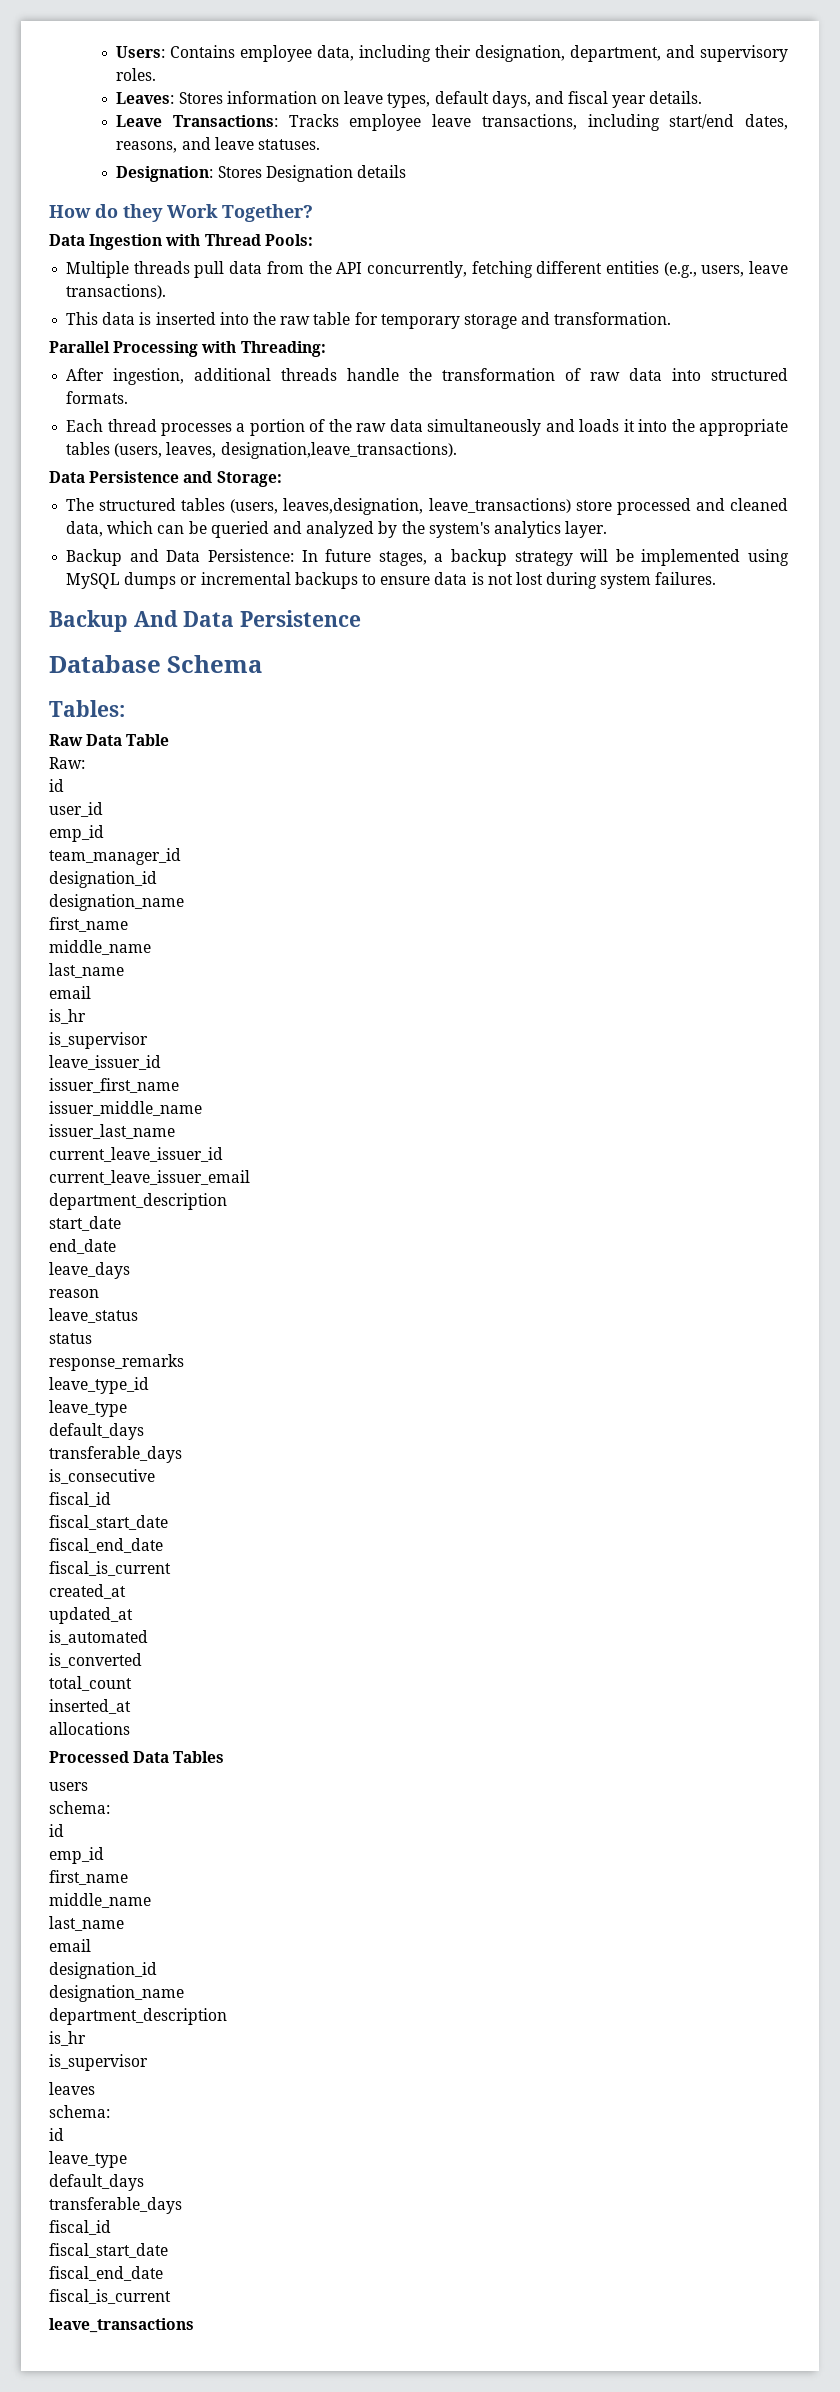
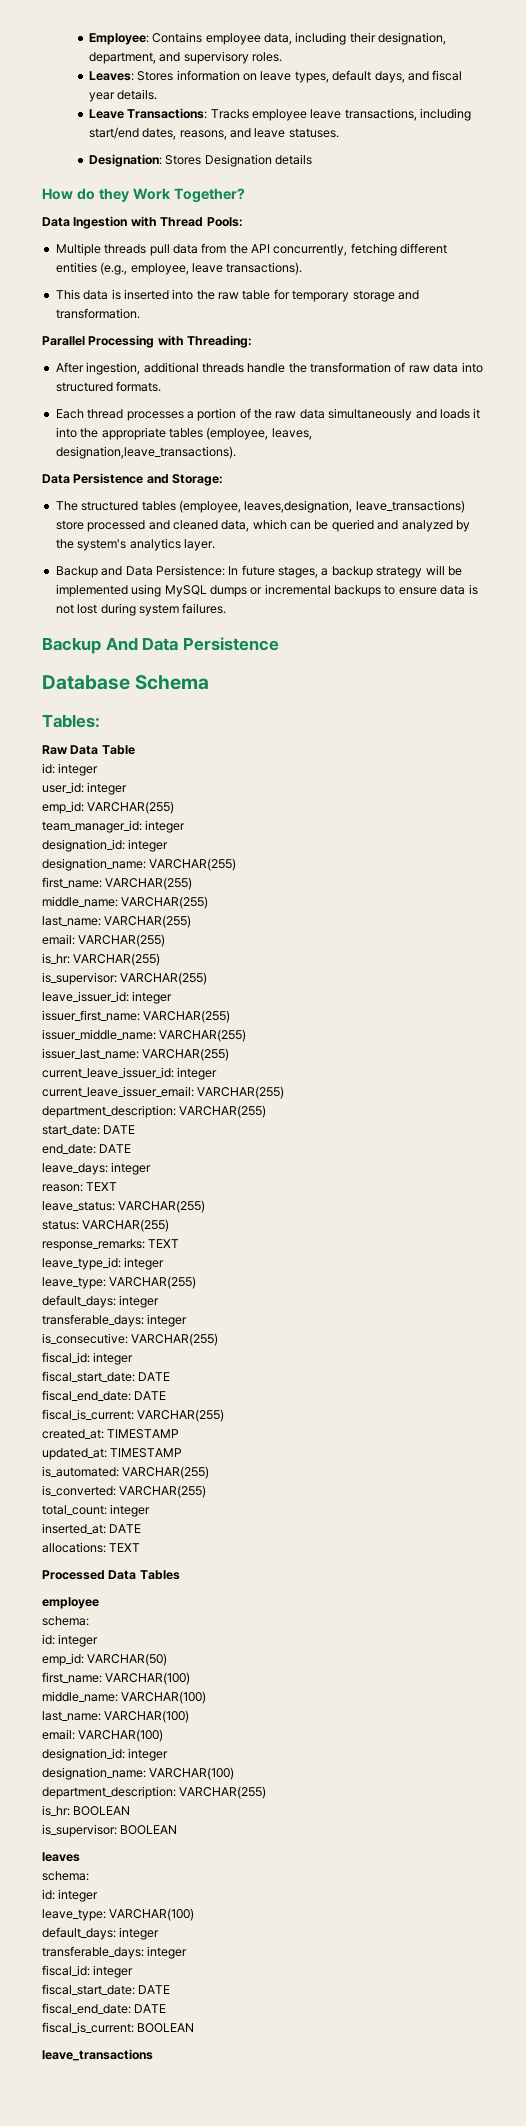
[116,46,166,58] Users: -> [88,33,149,45] Employee:
[701,265,745,277] users, -> [130,263,189,275] employee,
[114,443,163,458] (users, -> [206,427,269,440] (employee,
[230,499,279,514] (users, -> [178,500,241,513] (employee,
[49,757,85,769] [49,779,64,792] [49,802,103,817] [49,825,104,842] [49,848,181,865] [49,871,157,888] [49,894,184,911] [49,917,128,932] [49,940,151,955] [49,963,124,978] [49,986,91,999] [49,1009,86,1024] [49,1032,148,1049] [49,1055,161,1070] [49,1078,179,1093] [49,1101,202,1116] [49,1124,175,1139] [49,1147,223,1162] [49,1170,250,1185] [49,1193,227,1210] [49,1216,121,1231] [49,1239,116,1254] [49,1262,130,1279] [49,1289,99,1298] [49,1308,138,1323] [49,1333,92,1344] [49,1354,184,1371] [49,1377,149,1394] [49,1400,127,1417] [49,1423,144,1440] [49,1446,182,1463] [49,1469,155,1484] [49,1492,111,1507] [49,1515,168,1530] [49,1538,163,1553] [49,1561,171,1576] [49,1584,126,1599] [49,1607,133,1624] [49,1630,148,1645] [49,1653,142,1668] [49,1676,132,1691] [49,1699,131,1714] [49,1722,130,1735] Raw: // id // user_id // emp_id // team_manager_id // designation_id // designation_name // first_name // middle_name // last_name // email // is_hr // is_supervisor // leave_issuer_id // issuer_first_name // issuer_middle_name // issuer_last_name // current_leave_issuer_id // current_leave_issuer_email // department_description // start_date // end_date // leave_days // reason // leave_status // status // response_remarks // leave_type_id // leave_type // default_days // transferable_days // is_consecutive // fiscal_id // fiscal_start_date // fiscal_end_date // fiscal_is_current // created_at // updated_at // is_automated // is_converted // total_count // inserted_at // allocations -> [42,763,99,776] [42,782,128,795] [42,801,175,814] [42,820,186,833] [42,839,169,852] [42,858,237,871] [42,877,193,890] [42,896,209,909] [42,915,192,928] [42,934,166,947] [42,953,161,966] [42,972,208,985] [42,991,173,1004] [42,1010,231,1023] [42,1029,247,1042] [42,1048,230,1061] [42,1067,218,1080] [42,1086,285,1099] [42,1105,267,1118] [42,1125,136,1135] [42,1144,132,1154] [42,1162,152,1175] [42,1182,118,1192] [42,1200,206,1213] [42,1219,170,1232] [42,1239,180,1251] [42,1257,165,1270] [42,1276,197,1289] [42,1295,160,1308] [42,1314,188,1327] [42,1333,219,1346] [42,1352,134,1365] [42,1371,171,1382] [42,1390,167,1401] [42,1409,225,1422] [42,1429,180,1439] [42,1448,183,1460] [42,1466,210,1479] [42,1485,207,1498] [42,1504,151,1517] [42,1523,142,1534] [42,1542,141,1553] id: integer // user_id: integer // emp_id: VARCHAR(255) // team_manager_id: integer // designation_id: integer // designation_name: VARCHAR(255) // first_name: VARCHAR(255) // middle_name: VARCHAR(255) // last_name: VARCHAR(255) // email: VARCHAR(255) // is_hr: VARCHAR(255) // is_supervisor: VARCHAR(255) // leave_issuer_id: integer // issuer_first_name: VARCHAR(255) // issuer_middle_name: VARCHAR(255) // issuer_last_name: VARCHAR(255) // current_leave_issuer_id: integer // current_leave_issuer_email: VARCHAR(255) // department_description: VARCHAR(255) // start_date: DATE // end_date: DATE // leave_days: integer // reason: TEXT // leave_status: VARCHAR(255) // status: VARCHAR(255) // response_remarks: TEXT // leave_type_id: integer // leave_type: VARCHAR(255) // default_days: integer // transferable_days: integer // is_consecutive: VARCHAR(255) // fiscal_id: integer // fiscal_start_date: DATE // fiscal_end_date: DATE // fiscal_is_current: VARCHAR(255) // created_at: TIMESTAMP // updated_at: TIMESTAMP // is_automated: VARCHAR(255) // is_converted: VARCHAR(255) // total_count: integer // inserted_at: DATE // allocations: TEXT
[49,1782,88,1791] [49,1801,110,1814] [49,1824,64,1837] [49,1847,104,1864] [49,1870,128,1885] [49,1893,151,1908] [49,1916,124,1931] [49,1939,91,1952] [49,1962,157,1979] [49,1985,184,2002] [49,2008,227,2025] [49,2031,86,2046] [49,2054,148,2071] [49,2082,95,2095] [49,2105,110,2118] [49,2128,64,2141] [49,2151,127,2168] [49,2174,144,2191] [49,2197,182,2214] [49,2220,111,2235] [49,2243,168,2258] [49,2266,163,2281] [49,2289,171,2304] users // schema: // id // emp_id // first_name // middle_name // last_name // email // designation_id // designation_name // department_description // is_hr // is_supervisor // leaves // schema: // id // leave_type // default_days // transferable_days // fiscal_id // fiscal_start_date // fiscal_end_date // fiscal_is_current -> [42,1597,99,1609] [42,1616,89,1626] [42,1634,99,1647] [42,1653,168,1666] [42,1672,191,1685] [42,1691,207,1704] [42,1710,190,1723] [42,1729,164,1742] [42,1748,169,1761] [42,1767,235,1780] [42,1786,267,1799] [42,1805,131,1816] [42,1824,178,1837] [42,1852,80,1862] [42,1871,89,1881] [42,1889,99,1902] [42,1908,195,1921] [42,1927,160,1940] [42,1946,188,1959] [42,1965,134,1978] [42,1984,171,1995] [42,2003,167,2014] [42,2022,195,2033] employee // schema: // id: integer // emp_id: VARCHAR(50) // first_name: VARCHAR(100) // middle_name: VARCHAR(100) // last_name: VARCHAR(100) // email: VARCHAR(100) // designation_id: integer // designation_name: VARCHAR(100) // department_description: VARCHAR(255) // is_hr: BOOLEAN // is_supervisor: BOOLEAN // leaves // schema: // id: integer // leave_type: VARCHAR(100) // default_days: integer // transferable_days: integer // fiscal_id: integer // fiscal_start_date: DATE // fiscal_end_date: DATE // fiscal_is_current: BOOLEAN

